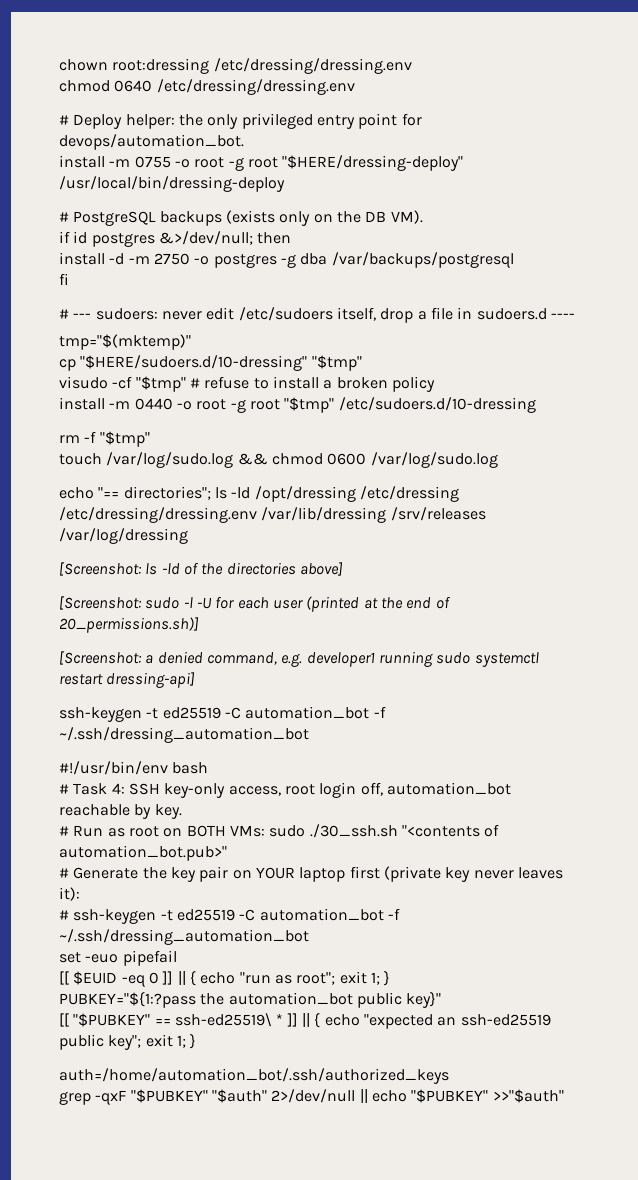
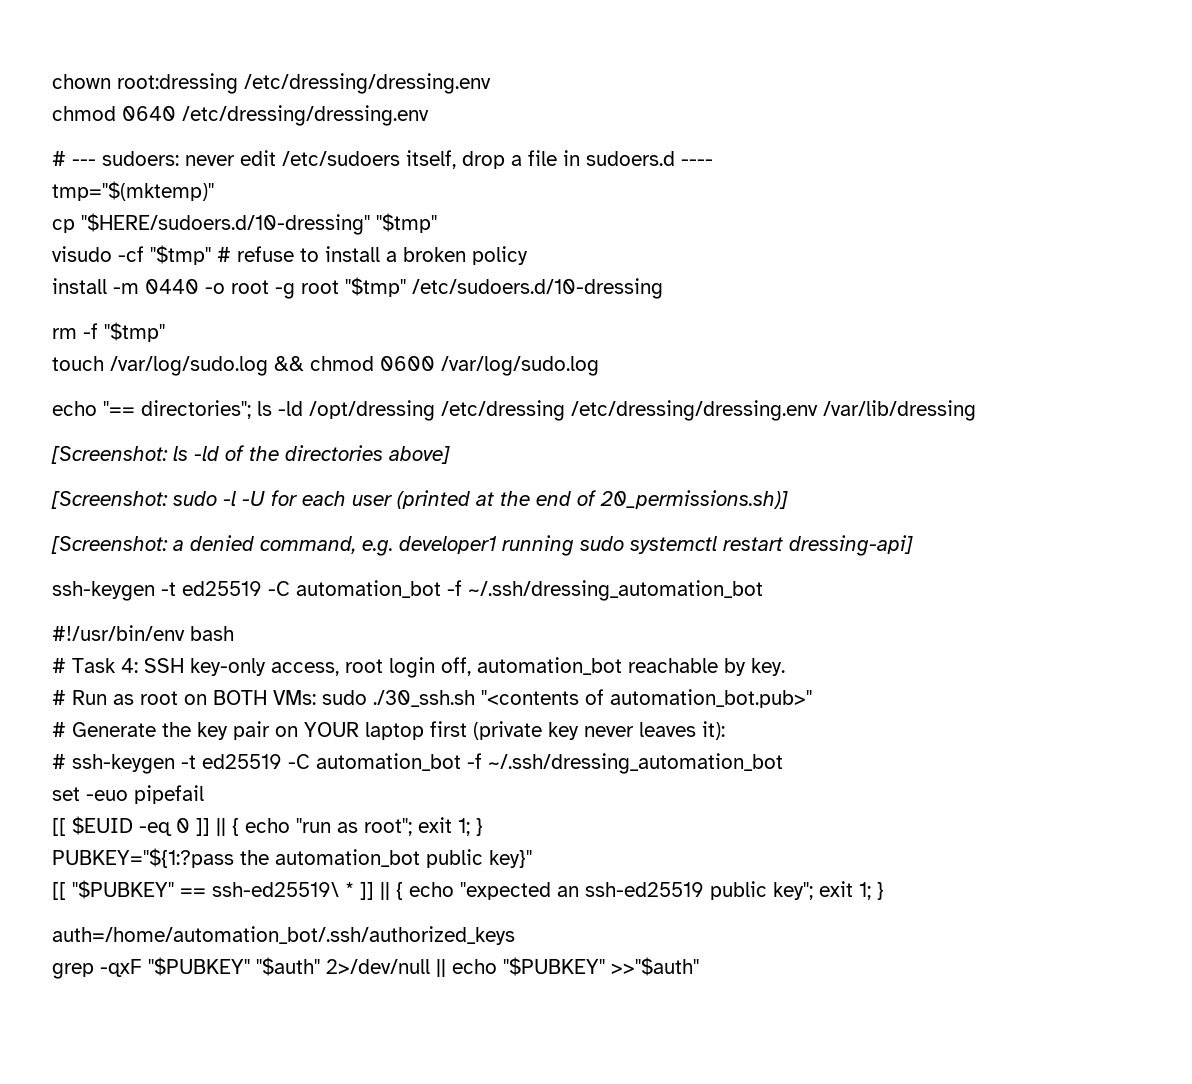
[59,113,422,129] [59,134,244,150] [59,155,464,171] [59,176,285,192] [59,210,423,226] [59,231,292,247] [59,252,514,268] [59,273,69,285] // # Deploy helper: the only privileged entry point for devops/automation_bot. // install -m 0755 -o root -g root "$HERE/dressing-deploy" /usr/local/bin/dressing-deploy // # PostgreSQL backups (exists only on the DB VM). // if id postgres &>/dev/null; then // install -d -m 2750 -o postgres -g dba /var/backups/postgresql // fi -> (429, 115) none
[390,507,486,521] [59,528,188,544] /srv/releases /var/log/dressing -> (976, 410) none

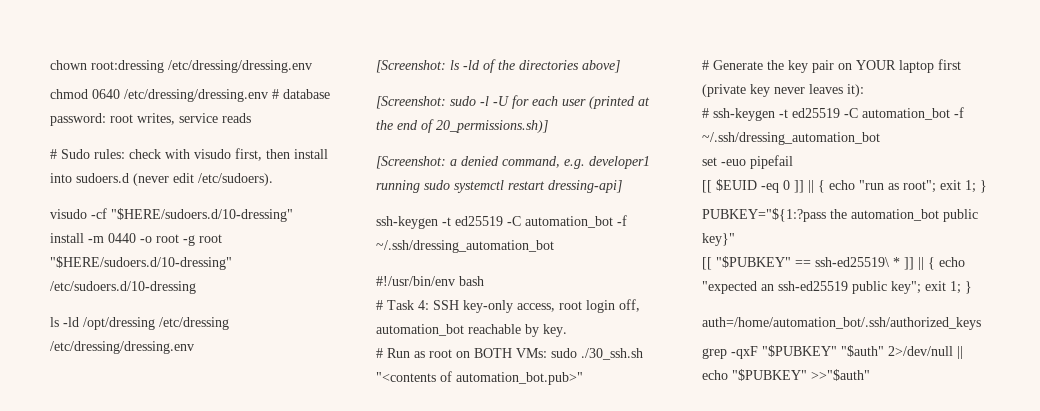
[52,150,713,169] [52,181,214,201] [52,213,437,235] [52,245,528,265] // # --- sudoers: never edit /etc/sudoers itself, drop a file in sudoers.d ---- // tmp="$(mktemp)" // cp "$HERE/sudoers.d/10-dressing" "$tmp" // visudo -cf "$tmp" # refuse to install a broken policy -> [272,89,330,99] [50,113,251,126] [50,148,328,161] [50,173,273,186] [50,208,293,222] # database password: root writes, service reads // # Sudo rules: check with visudo first, then install into sudoers.d (never edit /etc/sudoers). // visudo -cf "$HERE/sudoers.d/10-dressing"
[345,277,406,297] "$tmp" -> [50,256,232,270] "$HERE/sudoers.d/10-dressing"
[52,322,165,342] [52,356,599,376] [52,400,251,419] rm -f "$tmp" // touch /var/log/sudo.log && chmod 0600 /var/log/sudo.log // echo "== directories"; -> (196, 287) none
[823,400,976,421] /var/lib/dressing -> (194, 347) none

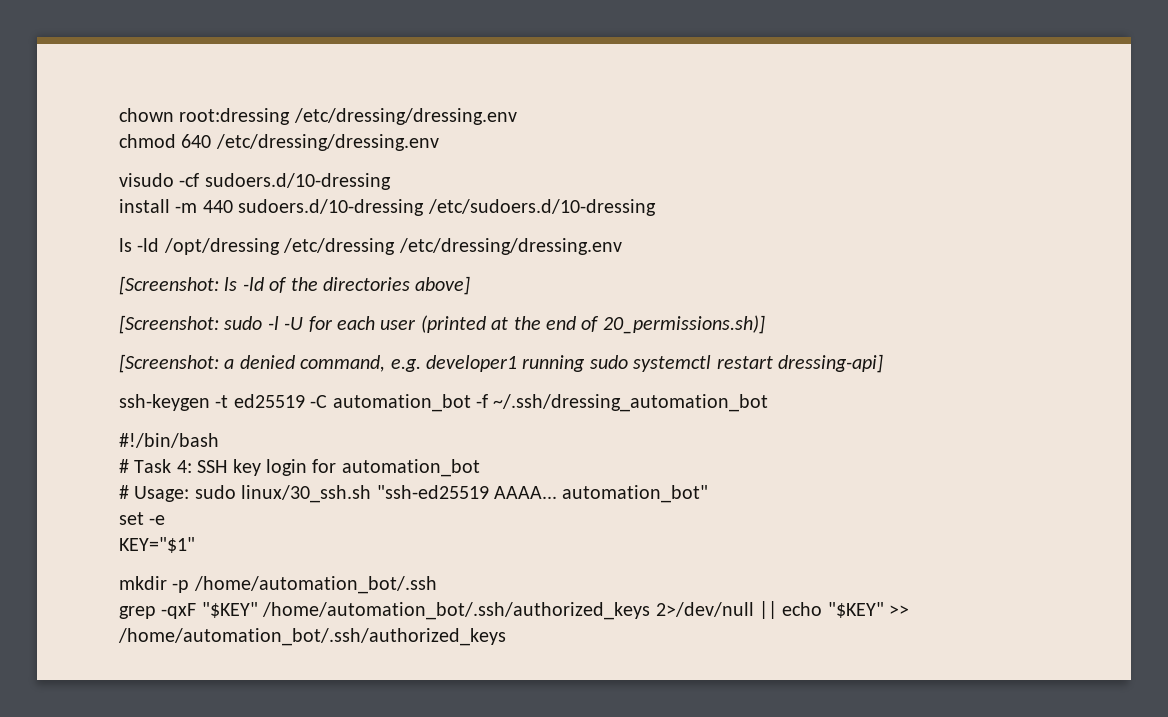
[92,89,330,102] [50,113,251,126] [50,148,328,161] [50,173,273,186] 0640 /etc/dressing/dressing.env # database password: root writes, service reads // # Sudo rules: check with visudo first, then install into sudoers.d (never edit /etc/sudoers). -> [181,134,439,151] 640 /etc/dressing/dressing.env
[111,208,293,222] "$HERE/sudoers.d/10-dressing" -> [204,173,391,190] sudoers.d/10-dressing
[108,233,222,246] [50,256,232,270] 0440 -o root -g root "$HERE/sudoers.d/10-dressing" -> [202,199,425,216] 440 sudoers.d/10-dressing
[376,276,484,286] #!/usr/bin/env bash -> [119,433,219,448] #!/bin/bash
[463,299,640,313] [376,324,567,337] [376,348,643,360] [376,371,583,385] [702,59,961,73] [702,84,864,97] [702,107,964,121] [702,132,880,145] [702,155,793,169] [702,179,987,193] [702,208,978,222] [702,233,735,246] [702,256,965,270] [702,281,972,294] [702,317,981,330] key-only access, root login off, automation_bot reachable by key. // # Run as root on BOTH VMs: sudo ./30_ssh.sh "<contents of automation_bot.pub>" // # Generate the key pair on YOUR laptop first (private key never leaves it): // # ssh-keygen -t ed25519 -C automation_bot -f ~/.ssh/dressing_automation_bot // set -euo pipefail // [[ $EUID -eq 0 ]] || { echo "run as root"; exit 1; } // PUBKEY="${1:?pass the automation_bot public key}" // [[ "$PUBKEY" == ssh-ed25519\ * ]] || { echo "expected an ssh-ed25519 public key"; exit 1; } // auth=/home/automation_bot/.ssh/authorized_keys -> [232,459,480,477] [119,485,709,503] [119,512,166,525] [119,537,195,553] [119,576,437,594] key login for automation_bot // # Usage: sudo linux/30_ssh.sh "ssh-ed25519 AAAA... automation_bot" // set -e // KEY="$1" // mkdir -p /home/automation_bot/.ssh
[762,345,884,357] "$PUBKEY" "$auth" -> [201,602,651,620] "$KEY" /home/automation_bot/.ssh/authorized_keys
[732,369,870,381] "$PUBKEY" >>"$auth" -> [827,602,910,618] [118,628,506,646] "$KEY" >> /home/automation_bot/.ssh/authorized_keys

